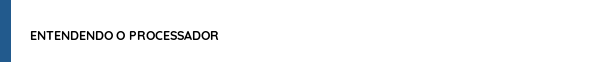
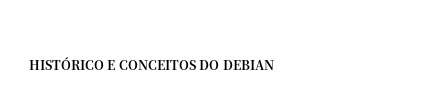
[30,30,219,40] ENTENDENDO O PROCESSADOR -> [29,57,274,70] HISTÓRICO E CONCEITOS DO DEBIAN

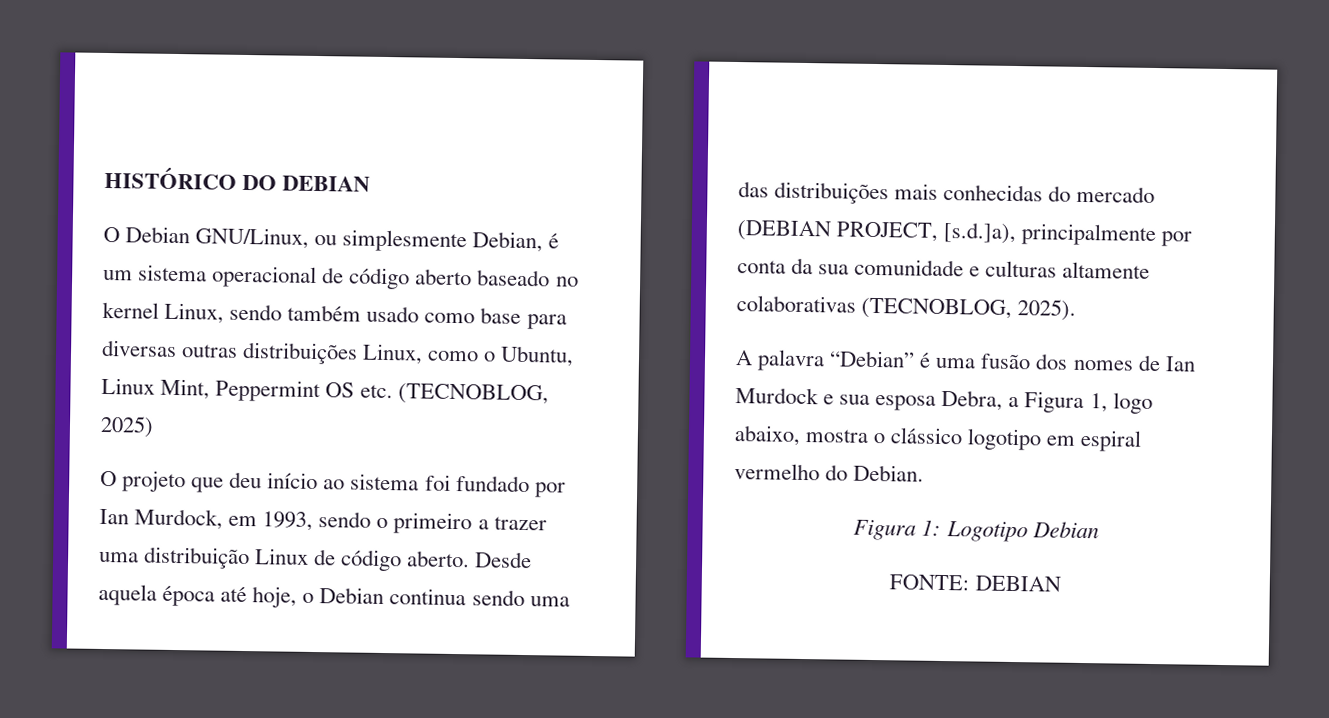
[107,60,196,70] E CONCEITOS -> (237, 177) none
(274, 65) none -> [103,226,560,253] [103,264,579,290] [102,301,567,330] [101,339,575,367] [101,377,550,406] [100,415,154,438] [100,470,566,498] [99,508,547,535] [99,546,533,572] [98,583,570,608] [738,181,1156,205] [737,220,1193,247] [737,257,1151,279] [736,295,1077,321] [735,349,1196,372] [735,387,1153,414] [734,425,1143,452] [734,463,925,482] [853,519,1099,543] [889,574,1061,592] // O Debian GNU/Linux, ou simplesmente Debian, é um sistema operacional de código aberto baseado no kernel Linux, sendo também usado como base para diversas outras distribuições Linux, como o Ubuntu, Linux Mint, Peppermint OS etc. (TECNOBLOG, 2025) // O projeto que deu início ao sistema foi fundado por Ian Murdock, em 1993, sendo o primeiro a trazer uma distribuição Linux de código aberto. Desde aquela época até hoje, o Debian continua sendo uma das distribuições mais conhecidas do mercado (DEBIAN PROJECT, [s.d.]a), principalmente por conta da sua comunidade e culturas altamente colaborativas (TECNOBLOG, 2025). // A palavra “Debian” é uma fusão dos nomes de Ian Murdock e sua esposa Debra, a Figura 1, logo abaixo, mostra o clássico logotipo em espiral vermelho do Debian. // Figura 1: Logotipo Debian // FONTE: DEBIAN

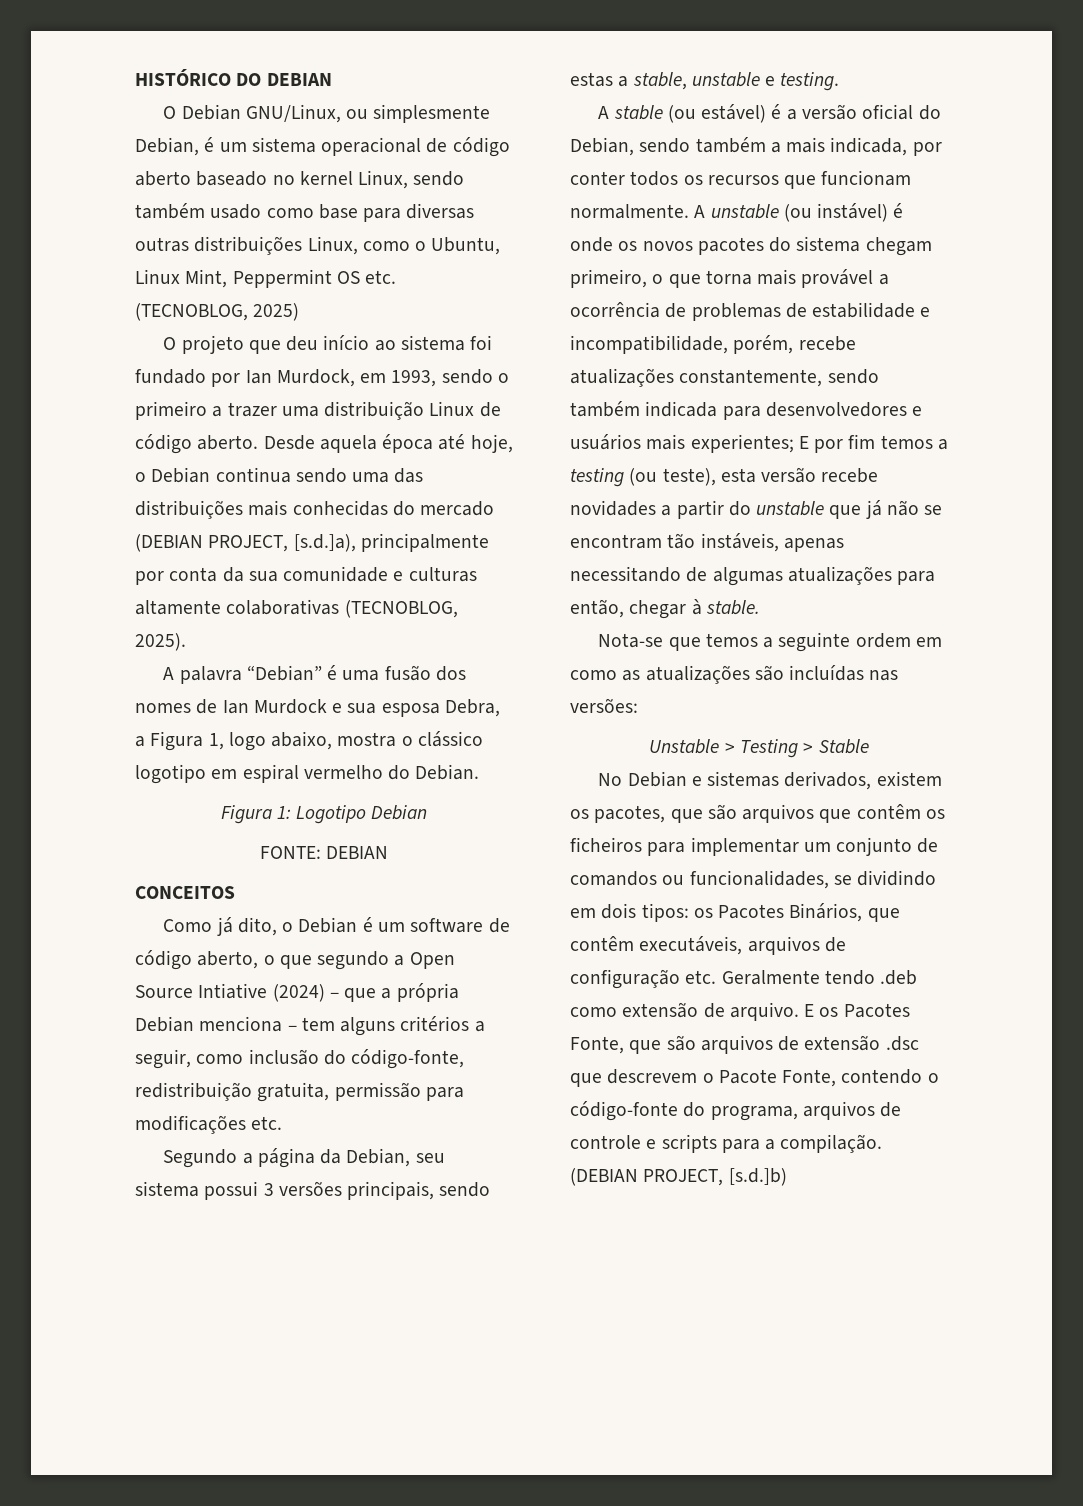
(1061, 583) none -> [135,886,235,899] [163,917,510,936] [135,950,455,970] [135,983,459,1002] [135,1016,485,1036] [135,1049,465,1069] [135,1082,464,1102] [135,1115,283,1134] [163,1148,445,1168] [135,1181,491,1200] [570,72,840,91] [598,104,941,123] [570,137,942,156] [570,170,912,189] [570,203,904,222] [570,236,932,256] [570,269,889,288] [570,302,931,321] [570,335,856,354] [570,368,879,387] [570,401,923,420] [570,434,948,453] [570,467,879,487] [570,500,943,519] [570,533,844,552] [570,566,936,586] [570,599,760,619] [598,632,942,652] [570,665,899,684] [570,698,638,713] [649,739,869,758] [598,771,942,790] [570,804,945,823] [570,837,939,856] [570,870,937,889] [570,903,900,922] [570,936,846,955] [570,969,918,989] [570,1002,910,1021] [570,1035,919,1054] [570,1069,939,1087] [570,1101,902,1121] [570,1134,883,1153] [570,1168,787,1186] // CONCEITOS // Como já dito, o Debian é um software de código aberto, o que segundo a Open Source Intiative (2024) – que a própria Debian menciona – tem alguns critérios a seguir, como inclusão do código-fonte, redistribuição gratuita, permissão para modificações etc. // Segundo a página da Debian, seu sistema possui 3 versões principais, sendo estas a stable, unstable e testing. // A stable (ou estável) é a versão oficial do Debian, sendo também a mais indicada, por conter todos os recursos que funcionam normalmente. A unstable (ou instável) é onde os novos pacotes do sistema chegam primeiro, o que torna mais provável a ocorrência de problemas de estabilidade e incompatibilidade, porém, recebe atualizações constantemente, sendo também indicada para desenvolvedores e usuários mais experientes; E por fim temos a testing (ou teste), esta versão recebe novidades a partir do unstable que já não se encontram tão instáveis, apenas necessitando de algumas atualizações para então, chegar à stable. // Nota-se que temos a seguinte ordem em como as atualizações são incluídas nas versões: // Unstable > Testing > Stable // No Debian e sistemas derivados, existem os pacotes, que são arquivos que contêm os ficheiros para implementar um conjunto de comandos ou funcionalidades, se dividindo em dois tipos: os Pacotes Binários, que contêm executáveis, arquivos de configuração etc. Geralmente tendo .deb como extensão de arquivo. E os Pacotes Fonte, que são arquivos de extensão .dsc que descrevem o Pacote Fonte, contendo o código-fonte do programa, arquivos de controle e scripts para a compilação. (DEBIAN PROJECT, [s.d.]b)

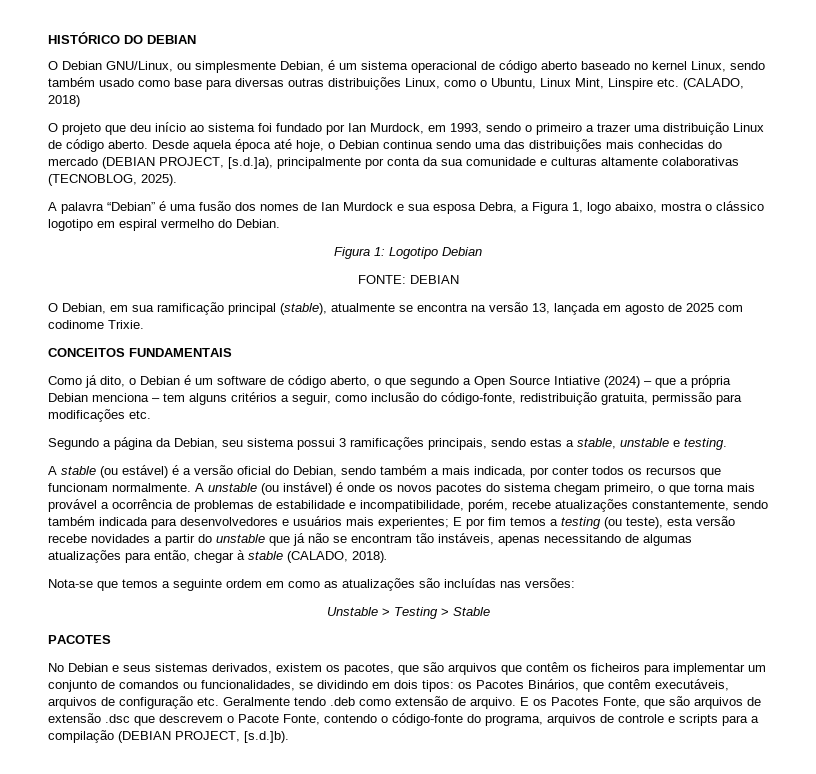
[232,269,397,288] [135,303,300,321] Peppermint OS etc. (TECNOBLOG, 2025) -> [608,78,744,90] [48,95,80,107] Linspire etc. (CALADO, 2018)
(389, 852) none -> [48,302,743,315] [48,320,144,329] // O Debian, em sua ramificação principal (stable), atualmente se encontra na versão 13, lançada em agosto de 2025 com codinome Trixie.
(235, 892) none -> [129,348,232,357] FUNDAMENTAIS
[278,1181,342,1196] versões -> [350,437,424,450] ramificações
[705,600,760,615] stable. -> [248,551,388,563] stable (CALADO, 2018).
(869, 746) none -> [48,635,111,644] // PACOTES
(702, 781) none -> [123,665,151,672] seus
[780,1134,883,1153] [570,1168,787,1186] compilação. (DEBIAN PROJECT, [s.d.]b) -> [48,730,289,743] compilação (DEBIAN PROJECT, [s.d.]b).

